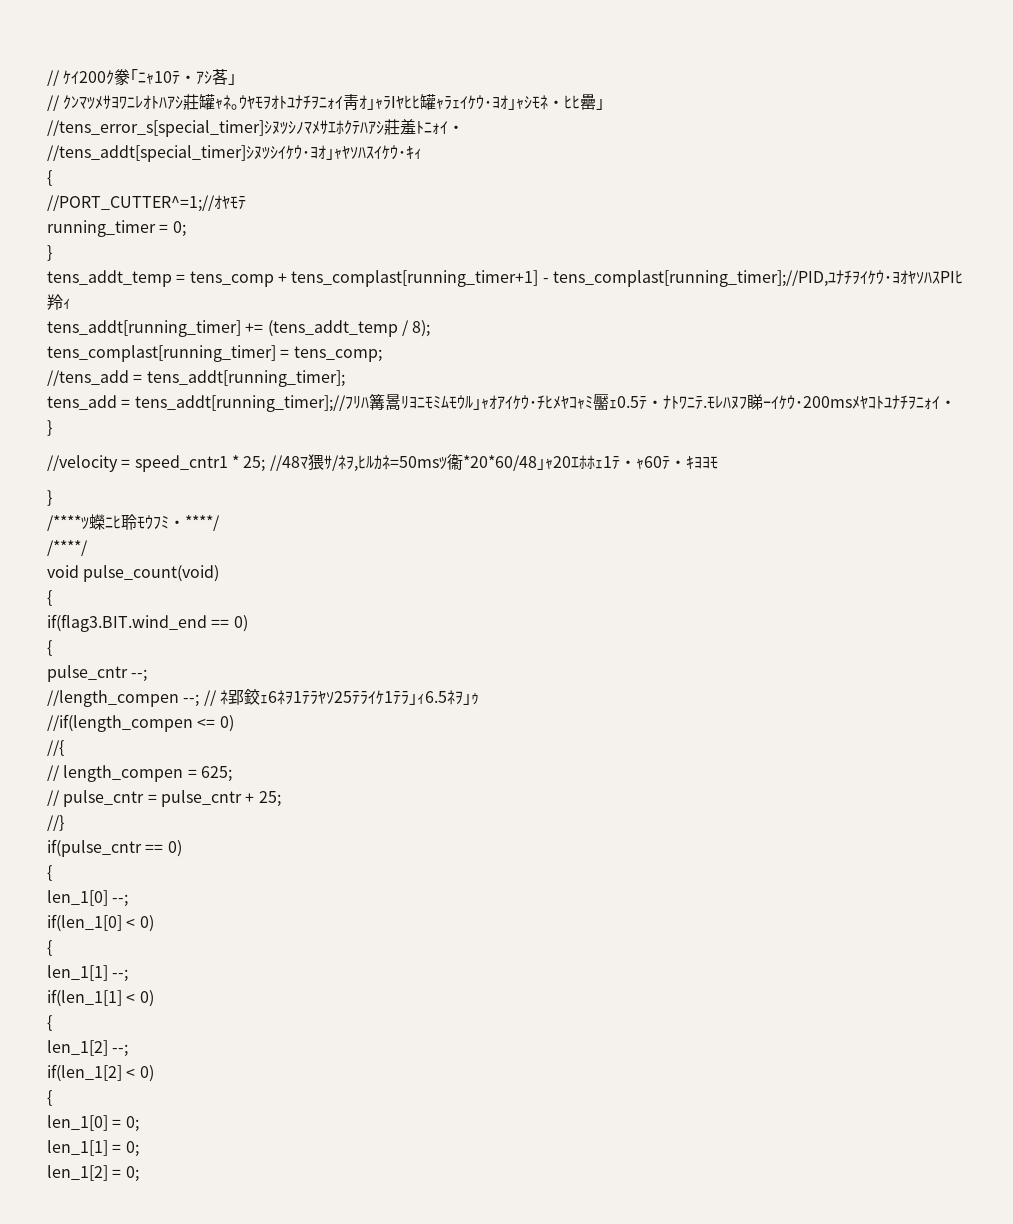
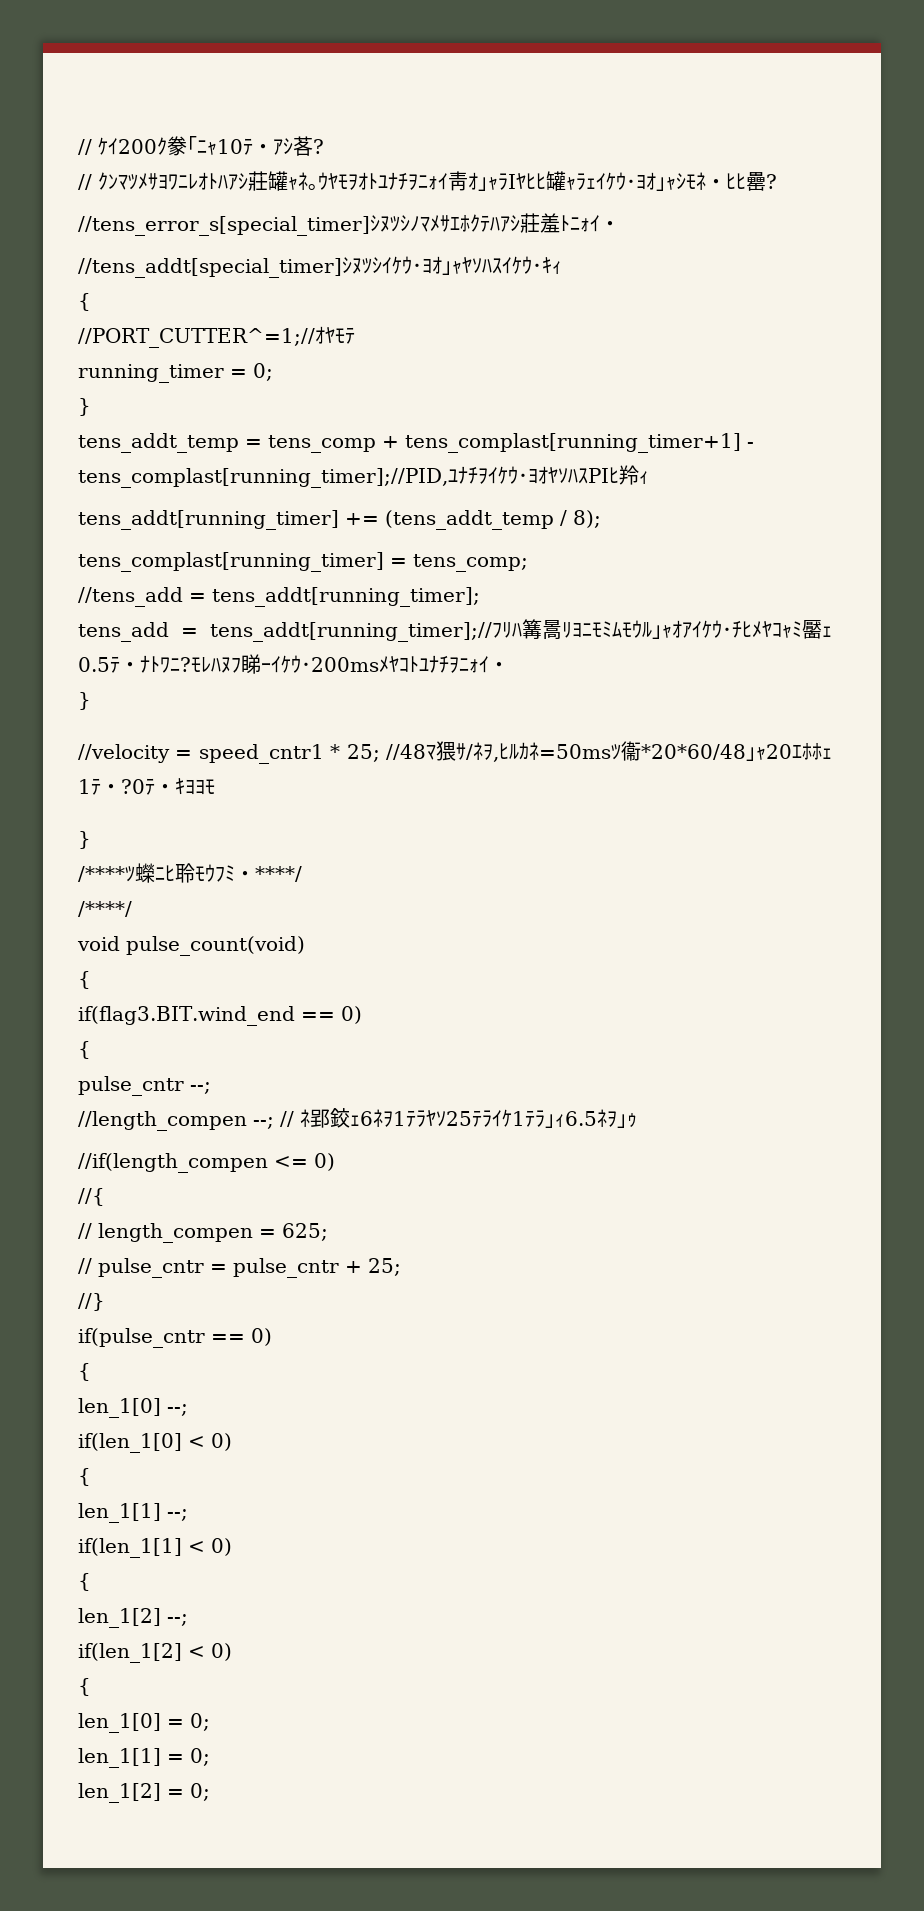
[228,73,237,85] ｣ -> [313,139,324,154] ?
[596,98,605,110] ｣ -> [766,174,777,189] ?
[694,395,707,410] ﾃ. -> [180,657,191,672] ?
[635,456,662,469] ｬ60 -> [121,779,145,794] ?0

